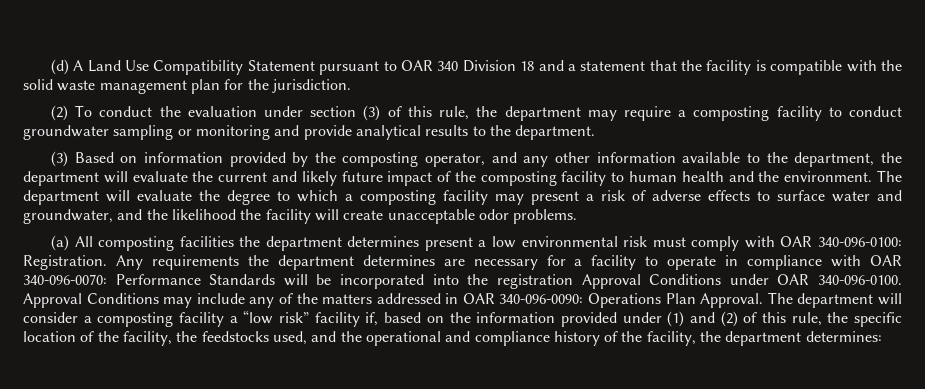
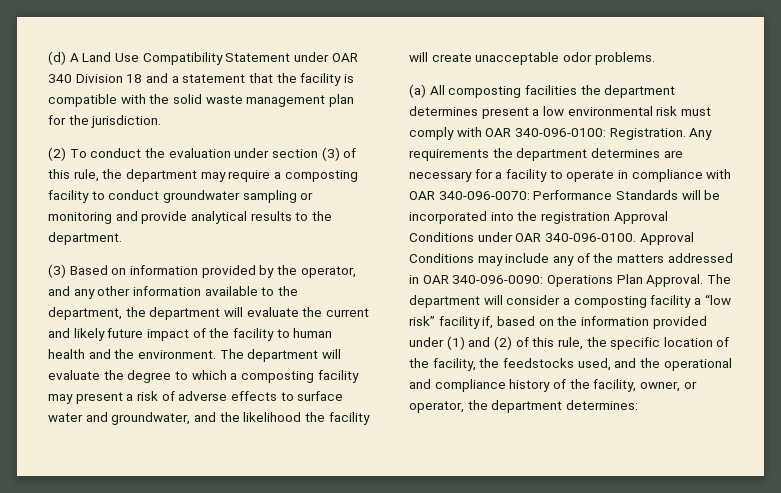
[319,61,397,75] pursuant to -> [293,52,329,62] under
[342,152,419,167] composting -> (297, 270) none
[480,171,557,186] composting -> (230, 333) none
(696, 338) none -> [639,381,697,392] [409,401,464,413] owner, or operator,

